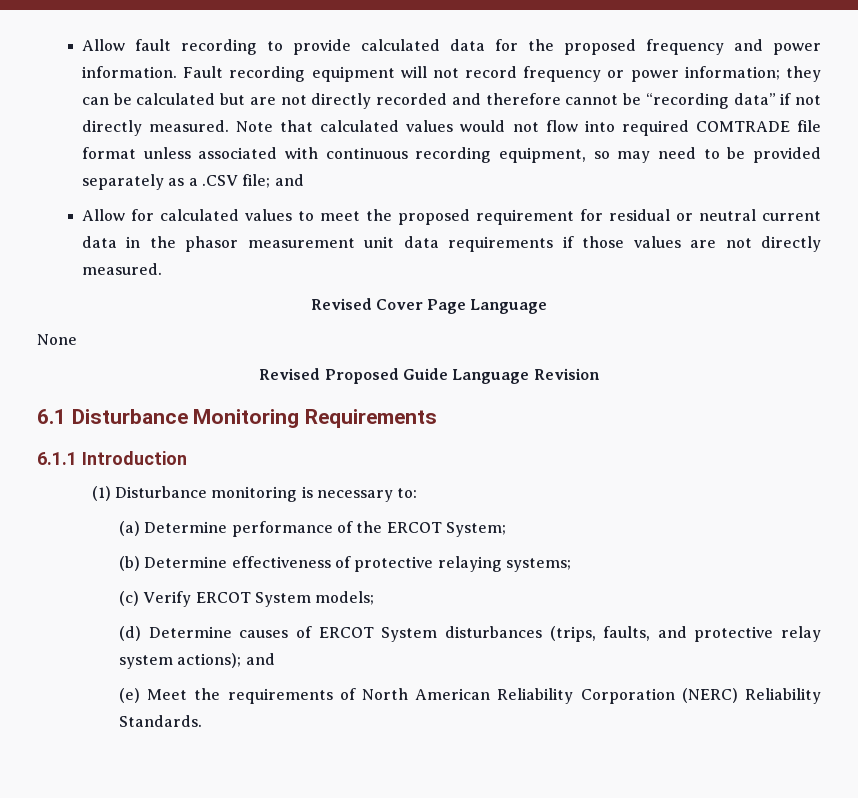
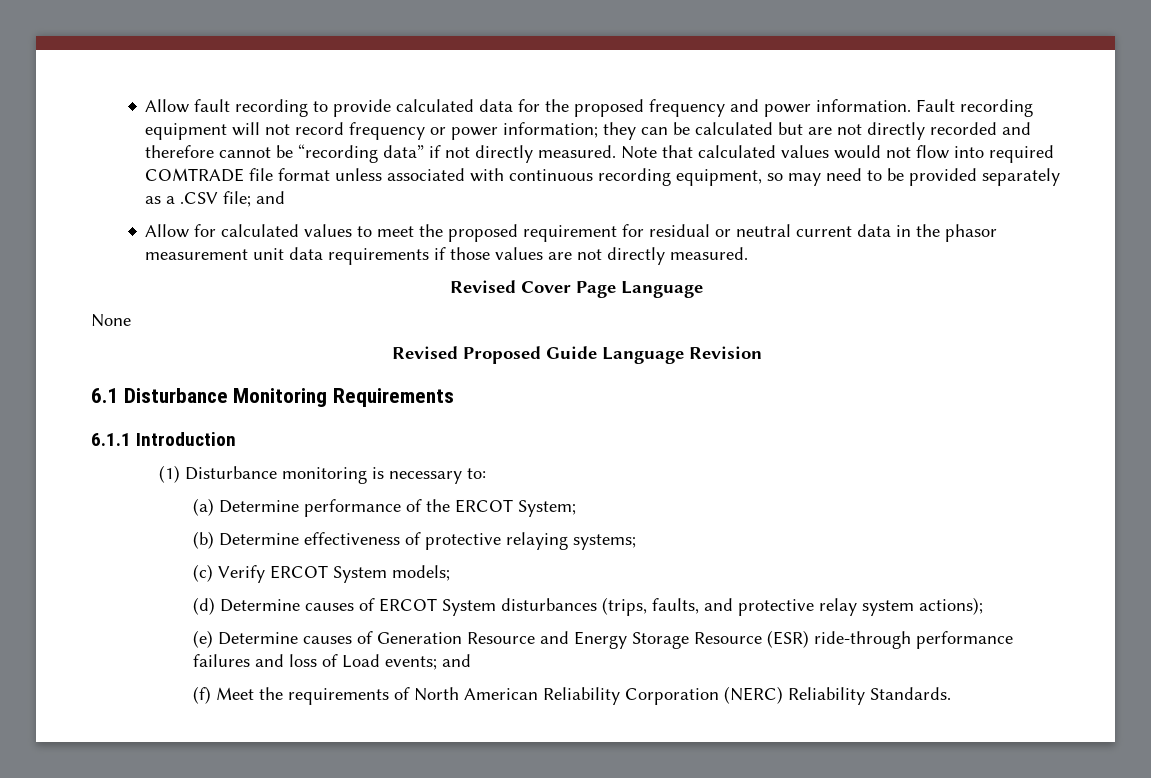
[245,653,275,665] [119,688,141,703] and // (e) -> [193,630,1014,649] [193,654,472,670] [193,686,212,704] // (e) Determine causes of Generation Resource and Energy Storage Resource (ESR) ride-through performance failures and loss of Load events; and // (f)

